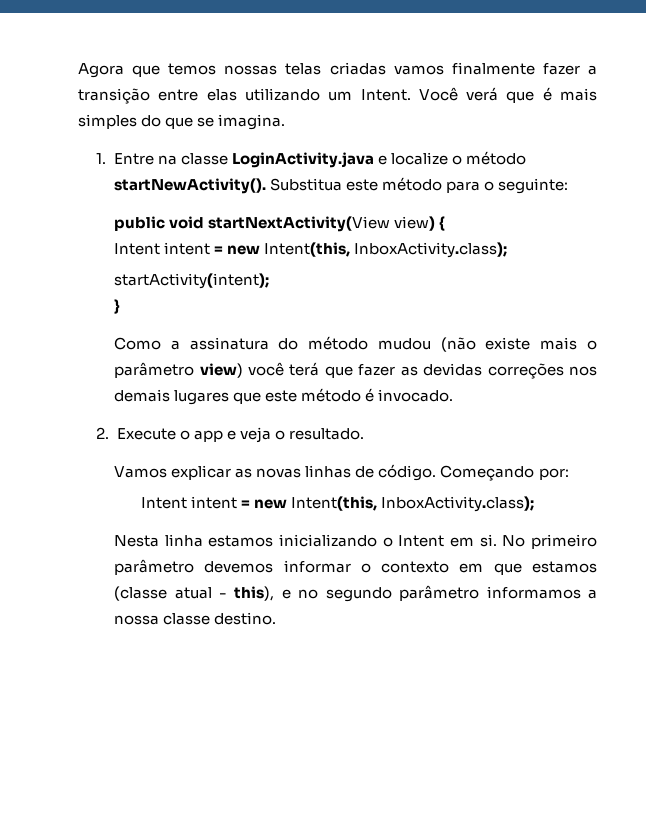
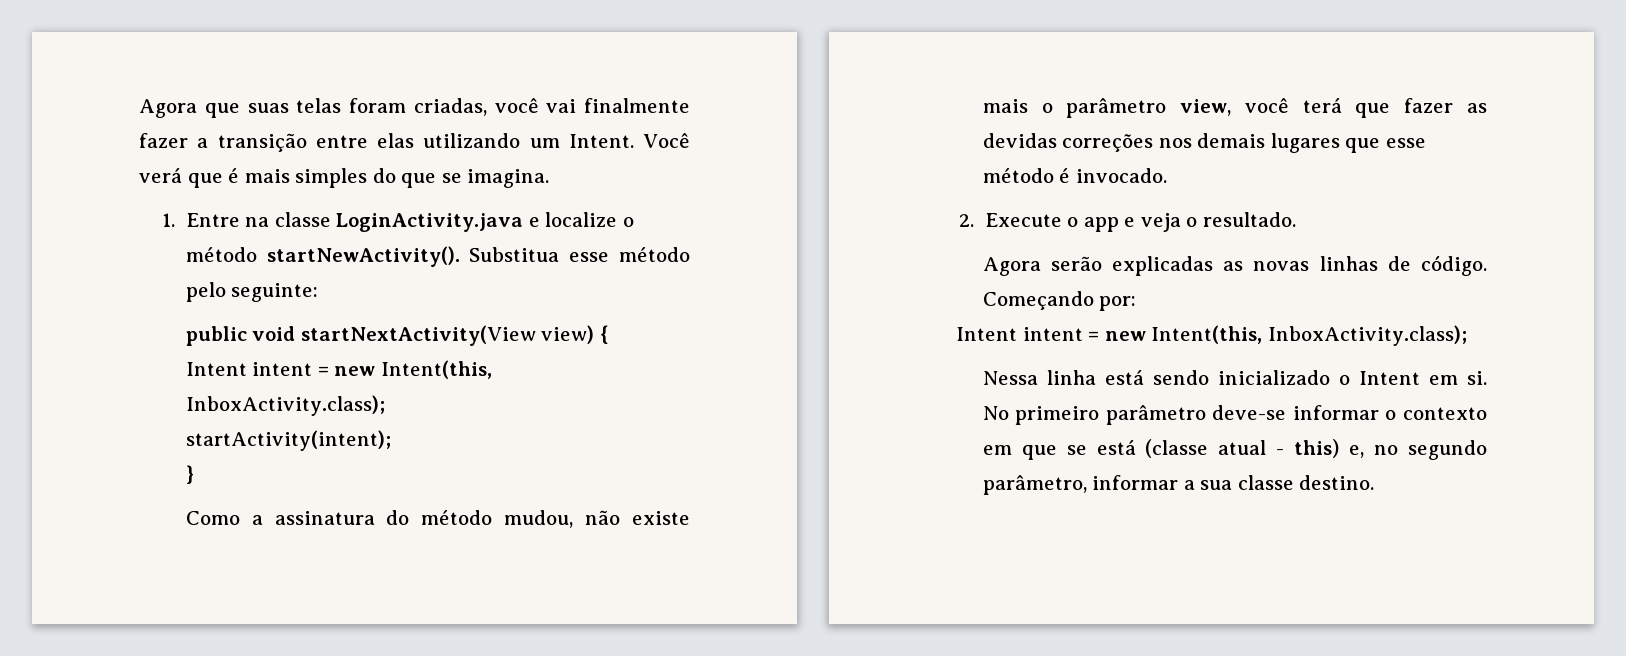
[168,62,444,75] temos nossas telas criadas vamos -> [247,98,577,116] suas telas foram criadas, você vai
[346,177,495,193] este método para o -> [569,247,690,262] [185,282,226,302] esse método pelo
[377,337,476,352] mudou (não -> [504,510,621,528] mudou, não
[199,363,243,378] view) -> [1180,99,1232,116] view,
[265,390,298,402] este -> [1385,138,1426,148] esse
[114,465,232,480] Vamos explicar -> [982,256,1214,276] Agora serão explicadas
[114,534,378,547] Nesta linha estamos inicializando -> [982,370,1330,385] Nessa linha está sendo inicializado
[204,561,274,573] devemos -> [1212,405,1287,420] deve-se
[532,561,597,573] estamos -> [1066,440,1136,455] se está
[234,585,597,602] [114,615,160,625] this), e no segundo parâmetro informamos a nossa -> [1294,439,1488,460] [982,475,1233,495] this) e, no segundo parâmetro, informar a sua

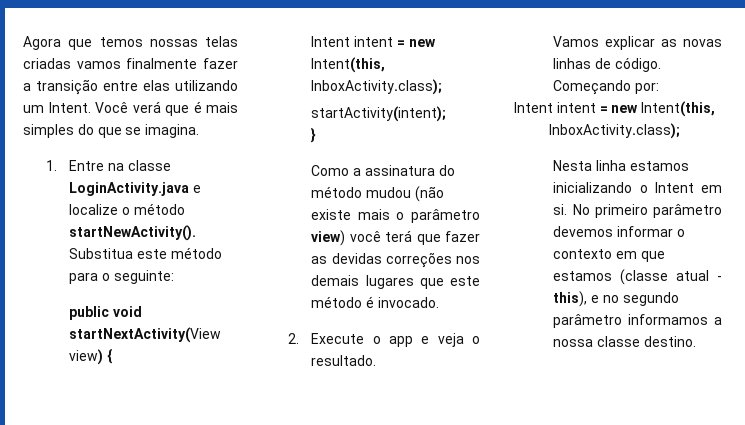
[247,98,577,116] suas telas foram criadas, você vai -> [99,36,238,47] [23,58,121,69] temos nossas telas criadas vamos
[569,247,690,262] [185,282,226,302] esse método pelo -> [137,247,222,259] [69,272,111,284] este método para o
[504,510,621,528] mudou, não -> [366,186,444,202] mudou (não
[1180,99,1232,116] view, -> [311,230,346,246] view)
[1385,138,1426,148] esse -> [450,276,480,286] este
[982,256,1214,276] Agora serão explicadas -> [553,36,656,50] Vamos explicar
[982,370,1330,385] Nessa linha está sendo inicializado -> [553,160,689,171] [553,182,633,193] Nesta linha estamos inicializando
[1212,405,1287,420] deve-se -> [553,226,614,237] devemos
[1066,440,1136,455] se está -> [553,271,613,281] estamos
[1294,439,1488,460] [982,475,1233,495] this) e, no segundo parâmetro, informar a sua -> [553,291,679,307] [553,314,722,328] [553,339,594,347] this), e no segundo parâmetro informamos a nossa

